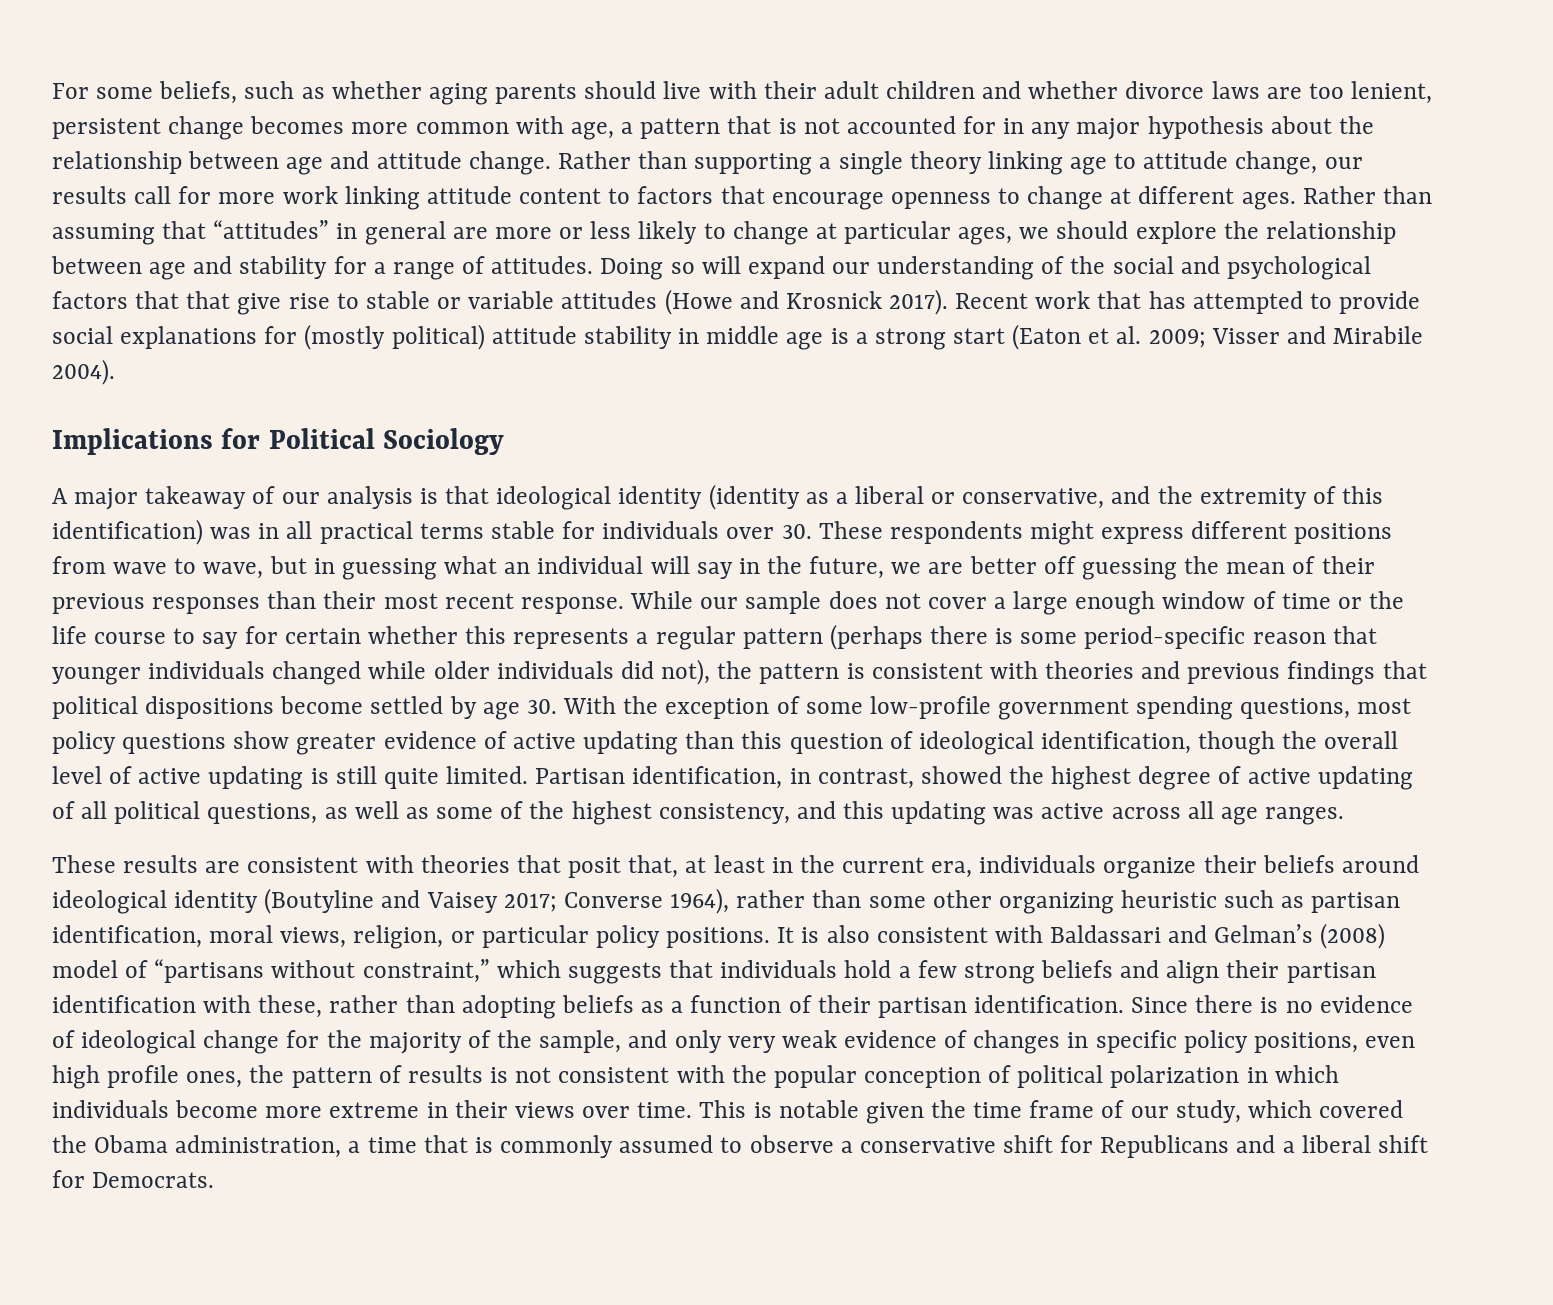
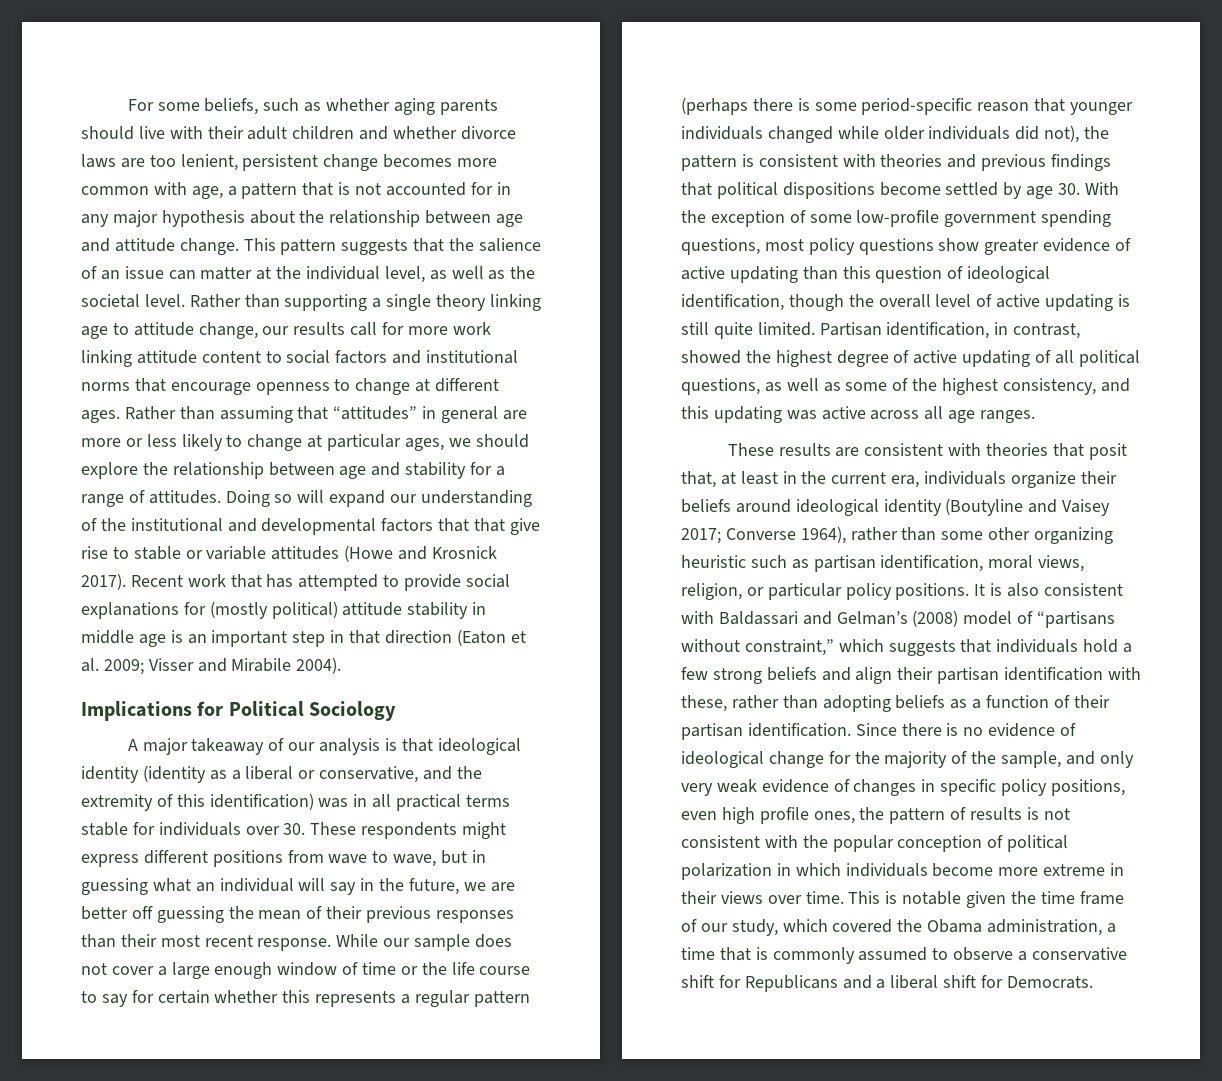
(551, 163) none -> [243,238,541,255] [81,266,536,283] [81,294,185,308] This pattern suggests that the salience of an issue can matter at the individual level, as well as the societal level.
[637,186,714,204] factors -> [286,350,519,364] [81,382,130,391] social factors and institutional norms
[1112,256,1371,280] social and psychological -> [130,518,377,535] institutional and developmental
[855,328,1006,350] a strong start -> [187,630,452,647] an important step in that direction

